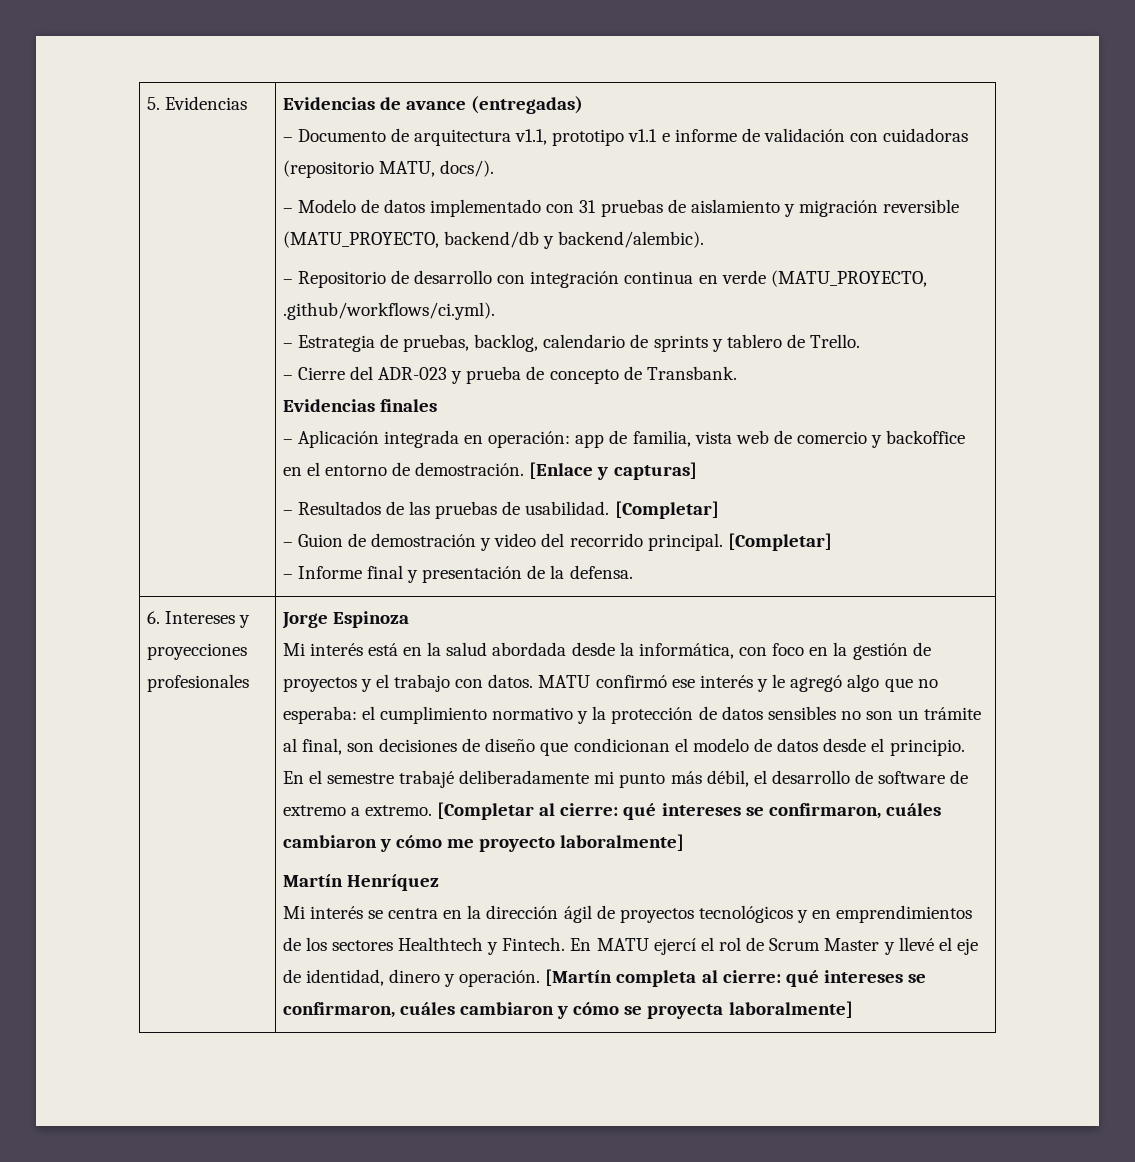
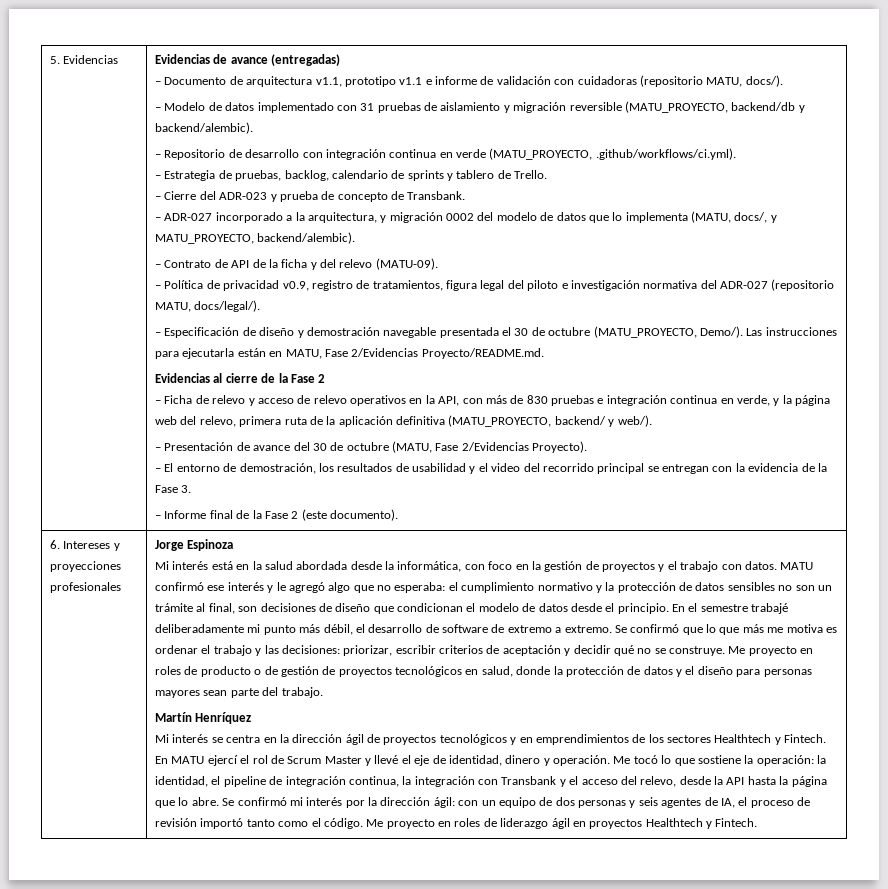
[282,399,437,412] [282,430,966,448] [282,462,697,480] [282,501,719,519] [282,533,832,551] [282,565,633,583] Evidencias finales // – Aplicación integrada en operación: app de familia, vista web de comercio y backoffice en el entorno de demostración. [Enlace y capturas] // – Resultados de las pruebas de usabilidad. [Completar] // – Guion de demostración y video del recorrido principal. [Completar] // – Informe final y presentación de la defensa. -> [154,211,777,223] [154,232,356,244] [154,258,438,270] [154,279,835,291] [154,300,261,312] [154,326,837,338] [154,348,544,359] [154,373,326,383] [154,395,830,406] [154,415,652,427] [154,441,588,453] [154,463,827,474] [154,485,192,493] [154,509,398,521] – ADR-027 incorporado a la arquitectura, y migración 0002 del modelo de datos que lo implementa (MATU, docs/, y MATU_PROYECTO, backend/alembic). // – Contrato de API de la ficha y del relevo (MATU-09). // – Política de privacidad v0.9, registro de tratamientos, figura legal del piloto e investigación normativa del ADR-027 (repositorio MATU, docs/legal/). // – Especificación de diseño y demostración navegable presentada el 30 de octubre (MATU_PROYECTO, Demo/). Las instrucciones para ejecutarla están en MATU, Fase 2/Evidencias Proyecto/README.md. // Evidencias al cierre de la Fase 2 // – Ficha de relevo y acceso de relevo operativos en la API, con más de 830 pruebas e integración continua en verde, y la página web del relevo, primera ruta de la aplicación definitiva (MATU_PROYECTO, backend/ y web/). // – Presentación de avance del 30 de octubre (MATU, Fase 2/Evidencias Proyecto). // – El entorno de demostración, los resultados de usabilidad y el video del recorrido principal se entregan con la evidencia de la Fase 3. // – Informe final de la Fase 2 (este documento).
[437,802,941,820] [282,834,685,852] [Completar al cierre: qué intereses se confirmaron, cuáles cambiaron y cómo me proyecto laboralmente] -> [614,624,837,635] [154,645,814,656] [154,666,812,677] [154,687,323,698] Se confirmó que lo que más me motiva es ordenar el trabajo y las decisiones: priorizar, escribir criterios de aceptación y decidir qué no se construye. Me proyecto en roles de producto o de gestión de proyectos tecnológicos en salud, donde la protección de datos y el diseño para personas mayores sean parte del trabajo.
[545,969,927,987] [282,1001,853,1019] [Martín completa al cierre: qué intereses se confirmaron, cuáles cambiaron y cómo se proyecta laboralmente] -> [613,755,826,766] [154,776,827,787] [154,797,810,808] [154,818,758,829] Me tocó lo que sostiene la operación: la identidad, el pipeline de integración continua, la integración con Transbank y el acceso del relevo, desde la API hasta la página que lo abre. Se confirmó mi interés por la dirección ágil: con un equipo de dos personas y seis agentes de IA, el proceso de revisión importó tanto como el código. Me proyecto en roles de liderazgo ágil en proyectos Healthtech y Fintech.

